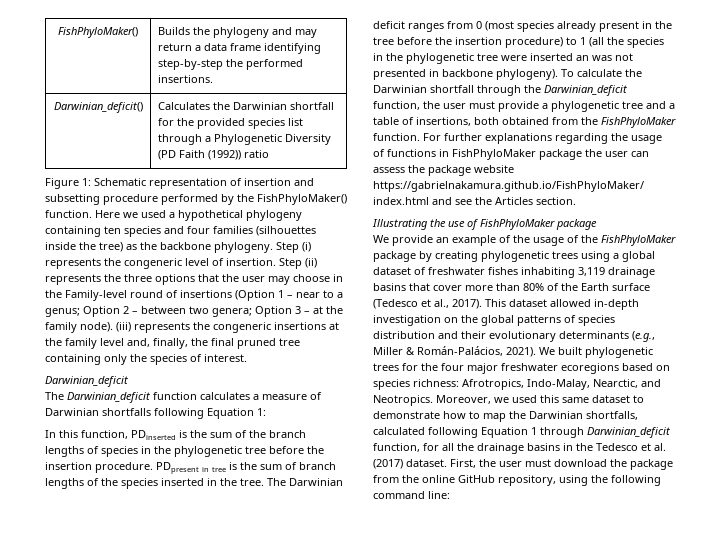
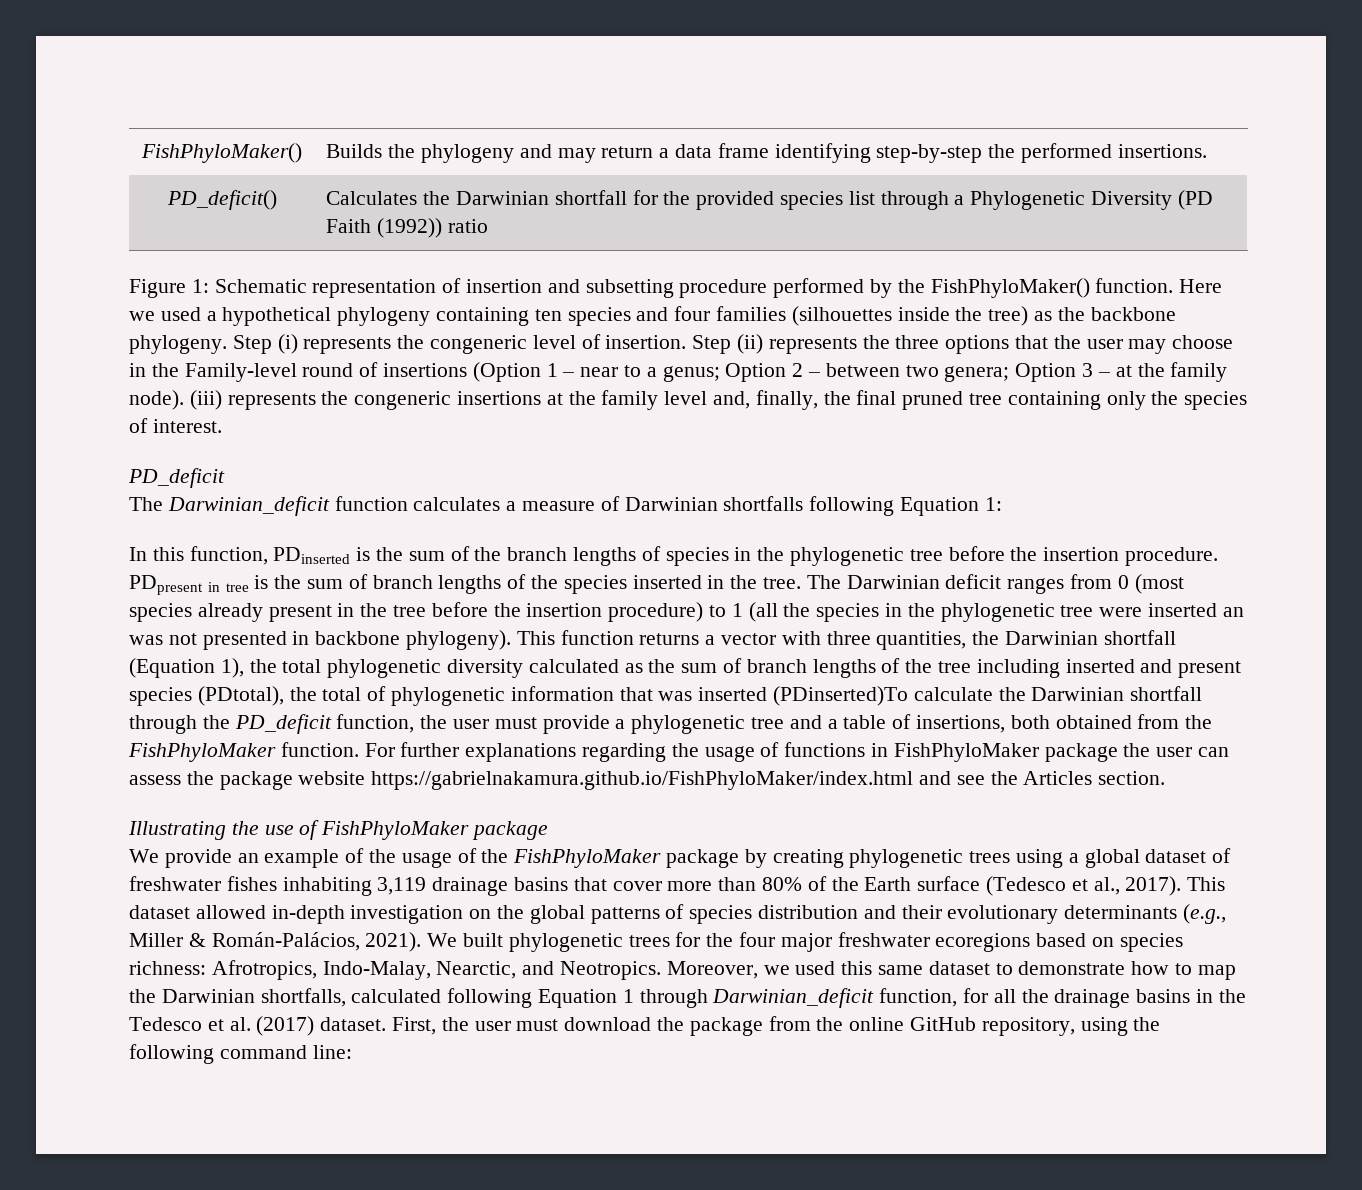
[53,102,143,113] Darwinian_deficit() -> [166,190,277,210] PD_deficit()
[45,376,128,387] Darwinian_deficit -> [128,468,225,488] PD_deficit
[561,69,574,77] To -> [516,630,1176,650] [129,658,1242,678] [129,686,909,706] This function returns a vector with three quantities, the Darwinian shortfall (Equation 1), the total phylogenetic diversity calculated as the sum of branch lengths of the tree including inserted and present species (PDtotal), the total of phylogenetic information that was inserted (PDinserted)To
[544,85,627,96] Darwinian_deficit -> [234,714,332,734] PD_deficit

